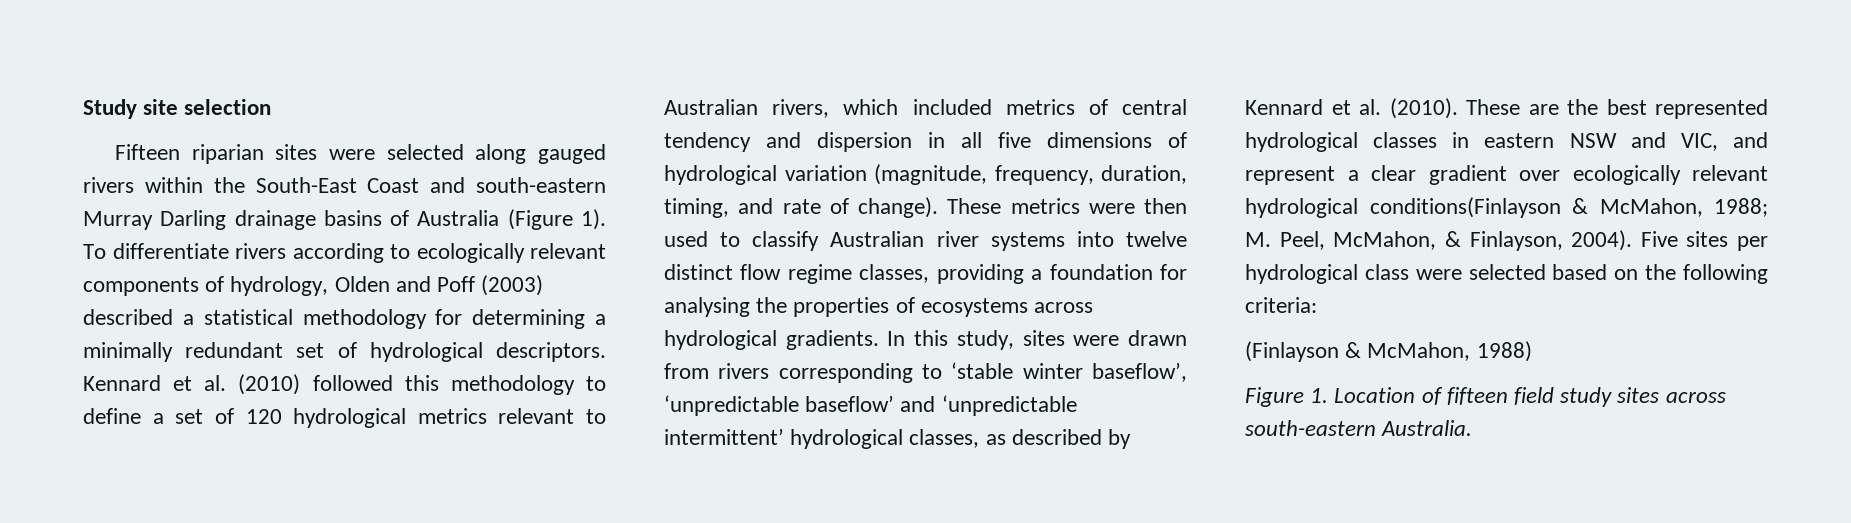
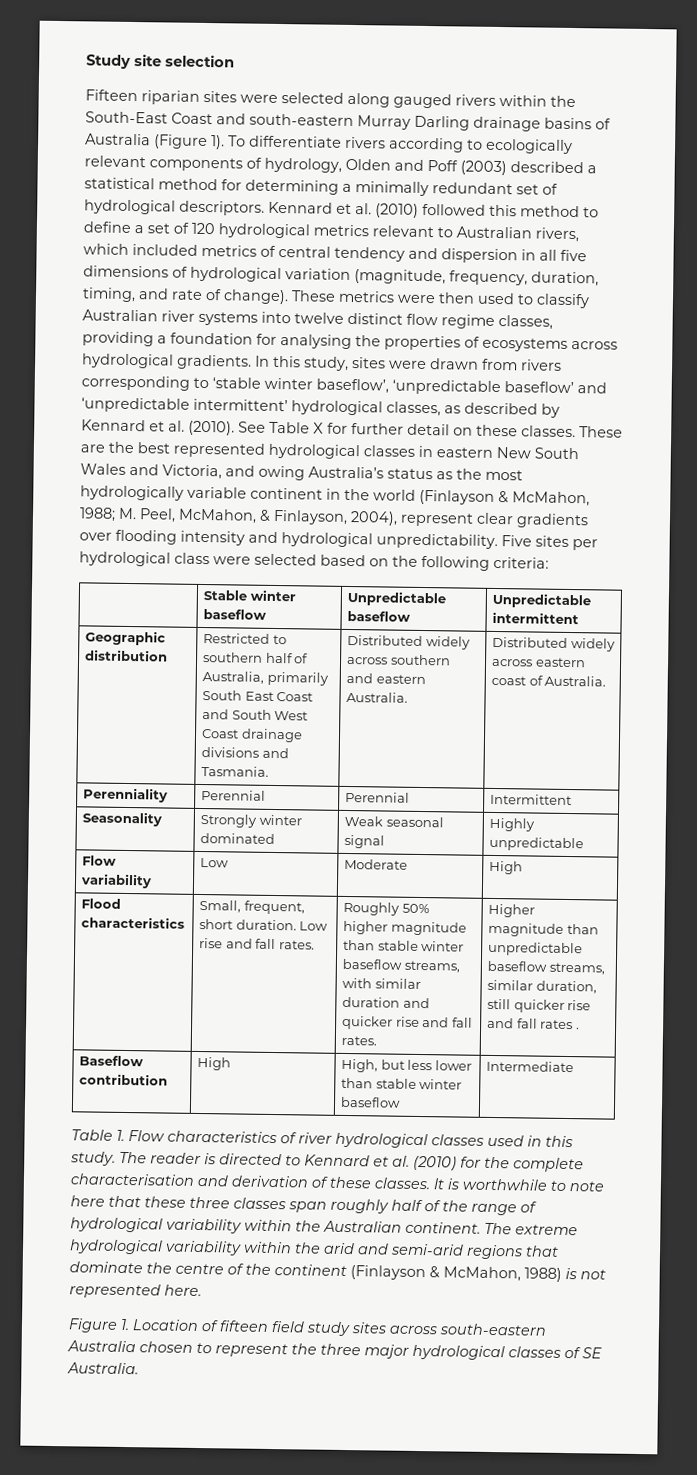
[302,309,427,329] methodology -> [158,178,218,191] method
[450,375,575,395] methodology -> [520,205,580,218] method
(1458, 108) none -> [238,421,576,438] See Table X for further detail on these classes.
[1569,132,1768,151] [1245,165,1768,185] [1245,197,1561,218] NSW and VIC, and represent a clear gradient over ecologically relevant hydrological conditions(Finlayson -> [496,446,579,460] [80,463,523,481] [80,485,495,505] New South Wales and Victoria, and owing Australia’s status as the most hydrologically variable continent in the world (Finlayson
[1571,230,1633,251] 2004). -> [350,511,589,529] [79,529,498,550] 2004), represent clear gradients over flooding intensity and hydrological unpredictability.
(1317, 305) // -> [203,589,296,602] [203,609,268,620] [347,590,447,607] [347,610,412,622] [492,592,592,609] [492,611,580,625] [85,630,167,646] [85,649,169,662] [203,633,287,645] [203,652,309,664] [202,671,329,686] [202,690,314,702] [202,709,309,721] [201,728,303,743] [201,747,289,759] [201,766,270,777] [347,634,471,650] [347,654,451,666] [346,672,426,685] [346,691,409,703] [492,636,616,652] [491,657,586,668] [491,675,607,687] [83,787,169,803] [201,790,267,801] [345,791,411,803] [490,793,573,806] [82,811,163,827] [200,813,302,828] [200,832,276,845] [344,815,444,828] [344,834,386,849] [489,817,536,832] [489,836,585,852] [82,855,118,866] [80,873,153,889] [200,857,230,868] [344,858,409,870] [489,860,524,875] [81,898,122,909] [81,916,186,929] [199,899,305,915] [199,918,329,931] [199,937,315,950] [343,901,430,916] [343,920,467,936] [343,939,465,952] [342,958,460,973] [342,977,421,990] [342,996,430,1009] [342,1015,473,1030] [341,1035,378,1046] [488,903,536,918] [488,922,599,937] [488,941,584,957] [487,960,605,975] [487,979,597,994] [487,998,592,1013] [487,1017,580,1030] [79,1055,145,1067] [79,1073,169,1086] [197,1056,232,1071] [341,1058,472,1073] [341,1077,463,1090] [340,1096,402,1108] [486,1060,575,1073] [71,1129,573,1149] [70,1151,584,1173] [70,1173,604,1192] [70,1195,537,1216] [70,1217,578,1236] [69,1239,559,1260] [69,1261,347,1277] // | Stable winter baseflow | Unpredictable baseflow | Unpredictable intermittent // Geographic distribution | Restricted to southern half of Australia, primarily South East Coast and South West Coast drainage divisions and Tasmania. | Distributed widely across southern and eastern Australia. | Distributed widely across eastern coast of Australia. // Perenniality | Perennial | Perennial | Intermittent // Seasonality | Strongly winter dominated | Weak seasonal signal | Highly unpredictable // Flow variability | Low | Moderate | High // Flood characteristics | Small, frequent, short duration. Low rise and fall rates. | Roughly 50% higher magnitude than stable winter baseflow streams, with similar duration and quicker rise and fall rates. | Higher magnitude than unpredictable baseflow streams, similar duration, still quicker rise and fall rates . // Baseflow contribution | High | High, but less lower than stable winter baseflow | Intermediate // Table 1. Flow characteristics of river hydrological classes used in this study. The reader is directed to Kennard et al. (2010) for the complete characterisation and derivation of these classes. It is worthwhile to note here that these three classes span roughly half of the range of hydrological variability within the Australian continent. The extreme hydrological variability within the arid and semi-arid regions that dominate the centre of the continent
(1532, 351) none -> [565,1268,606,1280] [69,1283,202,1299] is not represented here.
(1376, 428) none -> [67,1340,602,1361] Australia chosen to represent the three major hydrological classes of SE

